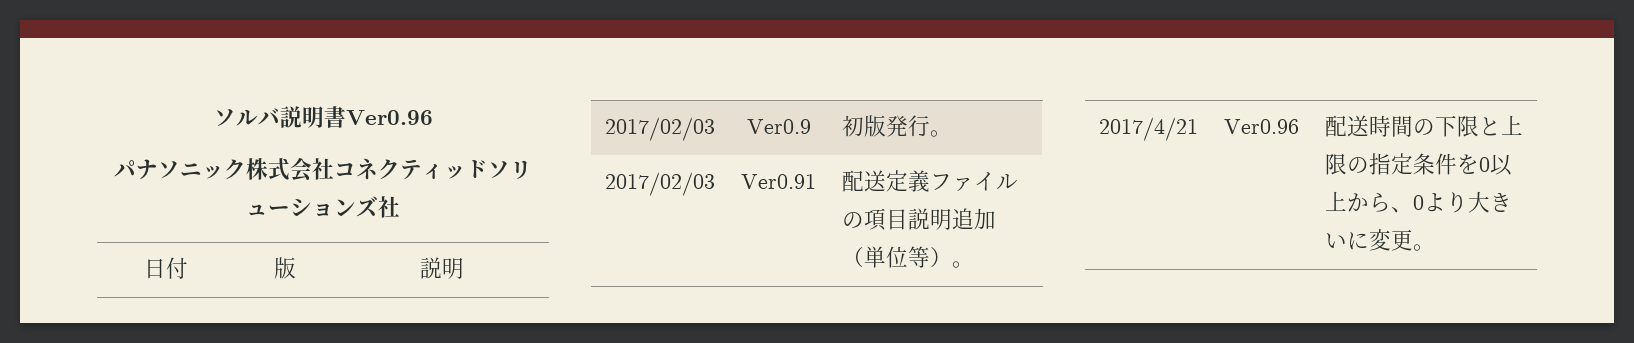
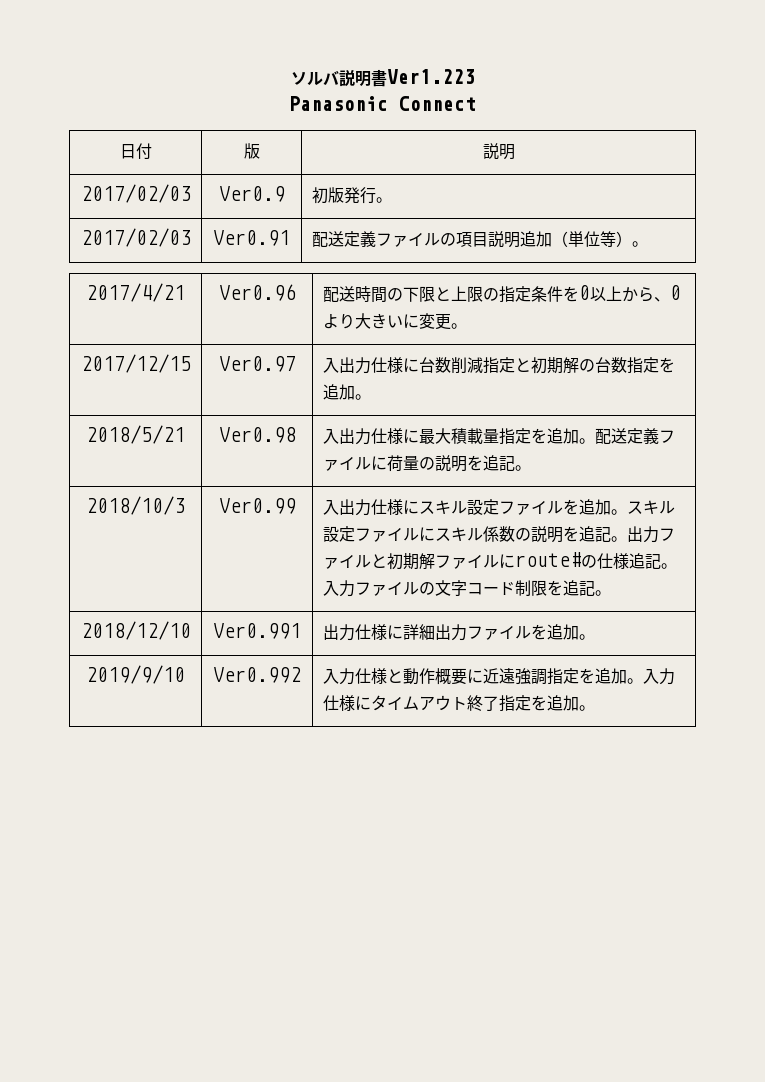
[345,110,433,125] [114,158,532,182] [246,196,400,218] Ver0.96 // パナソニック株式会社コネクティッドソリューションズ社 -> [386,69,475,84] [289,96,476,111] Ver1.223 // Panasonic Connect
(1435, 247) none -> [80,354,191,373] [218,356,296,372] [322,357,675,374] [322,384,371,400] [86,425,185,444] [218,427,296,443] [322,428,675,445] [322,455,531,472] [86,496,185,515] [218,498,296,514] [322,499,675,516] [322,526,675,543] [322,552,677,570] [322,580,611,597] [80,621,191,640] [213,623,301,639] [322,624,595,641] [86,665,185,684] [213,667,301,683] [322,668,675,685] [322,695,595,712] // 2017/12/15 | Ver0.97 | 入出力仕様に台数削減指定と初期解の台数指定を追加。 // 2018/5/21 | Ver0.98 | 入出力仕様に最大積載量指定を追加。配送定義ファイルに荷量の説明を追記。 // 2018/10/3 | Ver0.99 | 入出力仕様にスキル設定ファイルを追加。スキル設定ファイルにスキル係数の説明を追記。出力ファイルと初期解ファイルにroute#の仕様追記。入力ファイルの文字コード制限を追記。 // 2018/12/10 | Ver0.991 | 出力仕様に詳細出力ファイルを追加。 // 2019/9/10 | Ver0.992 | 入力仕様と動作概要に近遠強調指定を追加。入力仕様にタイムアウト終了指定を追加。

